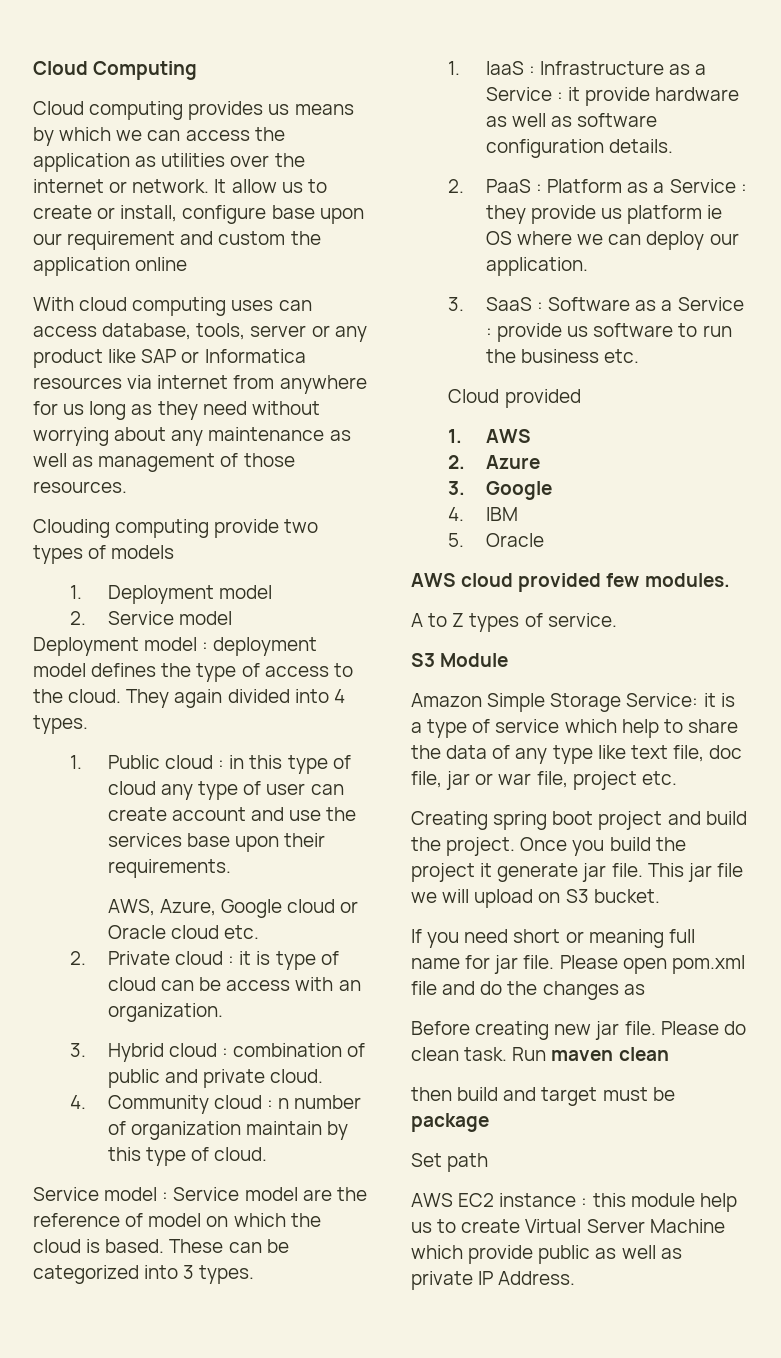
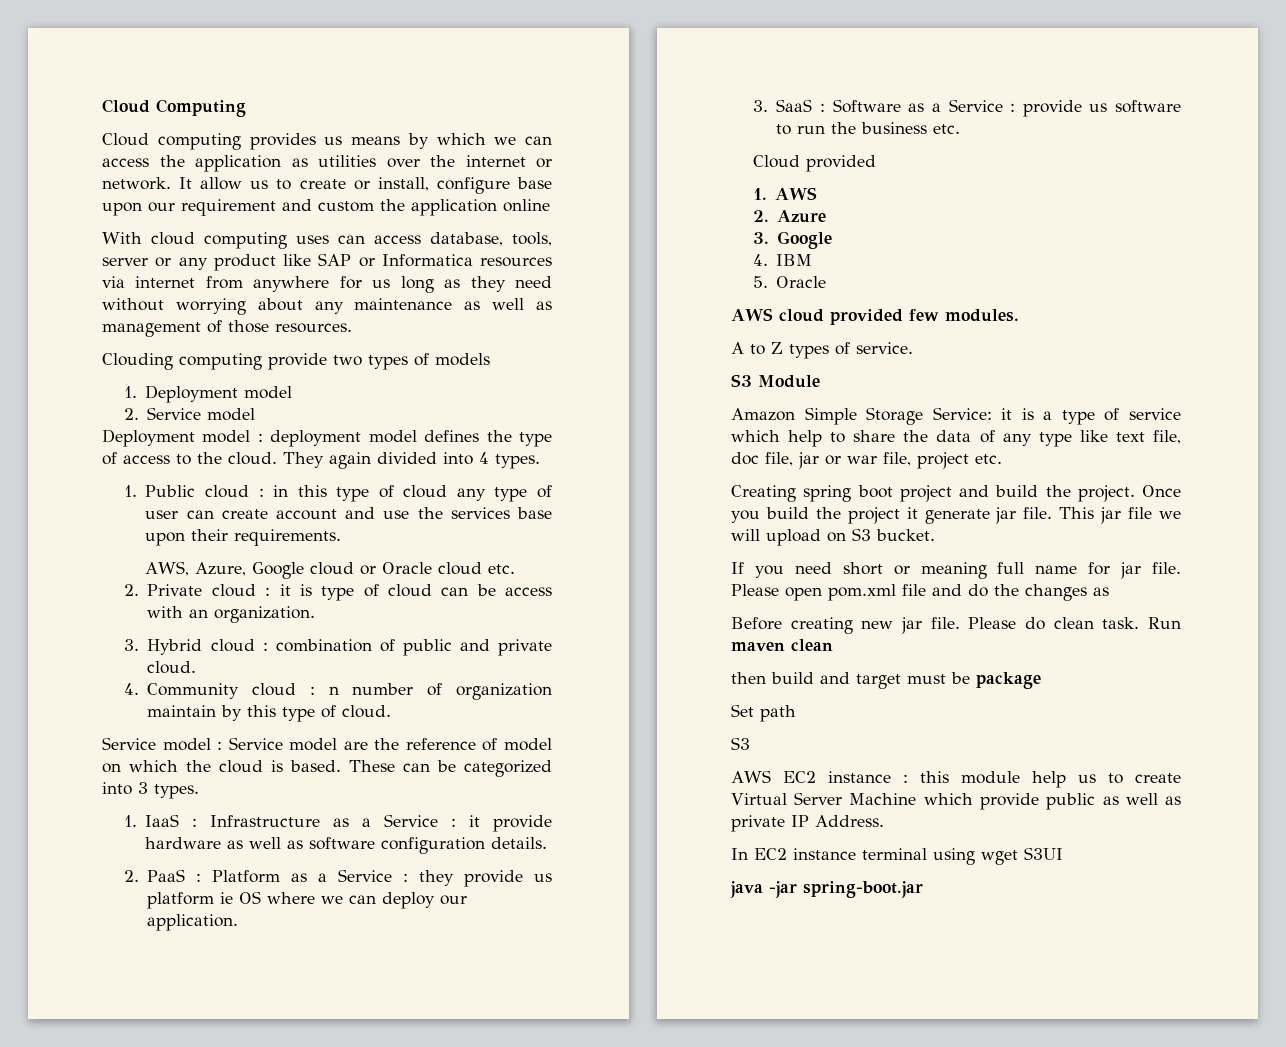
(489, 1162) none -> [731,737,750,750] // S3
(576, 1278) none -> [731,847,1063,865] [730,881,923,898] // In EC2 instance terminal using wget S3UI // java -jar spring-boot.jar

